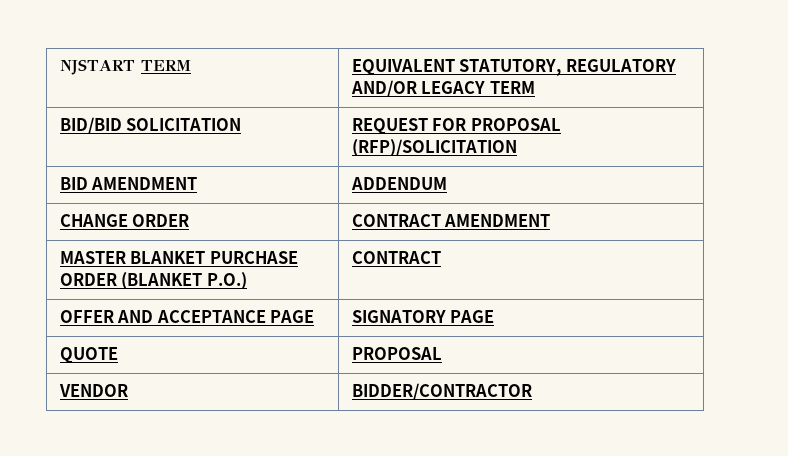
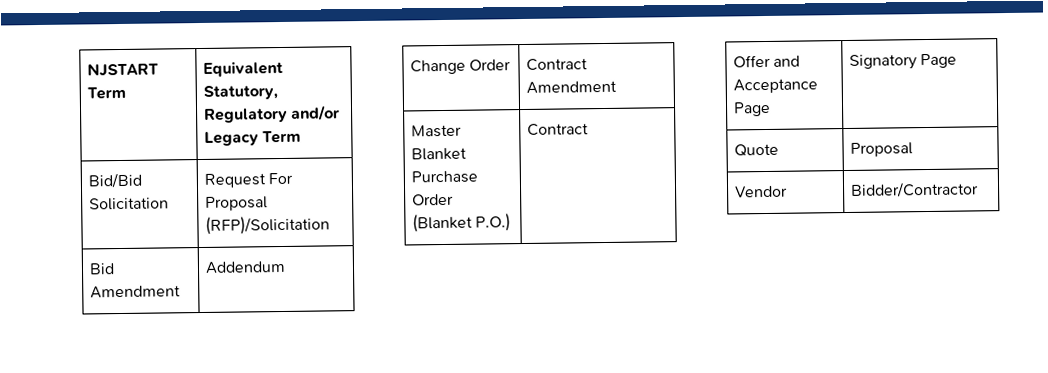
[140,60,191,71] [351,59,676,76] [350,80,535,97] [59,117,242,134] [351,118,561,134] [351,139,517,157] [59,177,198,190] [350,177,447,190] [59,214,190,227] [351,214,551,227] [59,251,298,264] [59,272,247,290] [351,251,441,264] [59,310,315,323] [351,310,495,323] [59,347,118,363] [351,347,442,360] [58,384,128,397] [351,383,532,400] TERM | EQUIVALENT STATUTORY, REGULATORY AND/OR LEGACY TERM // BID/BID SOLICITATION | REQUEST FOR PROPOSAL (RFP)/SOLICITATION // BID AMENDMENT | ADDENDUM // CHANGE ORDER | CONTRACT AMENDMENT // MASTER BLANKET PURCHASE ORDER (BLANKET P.O.) | CONTRACT // OFFER AND ACCEPTANCE PAGE | SIGNATORY PAGE // QUOTE | PROPOSAL // VENDOR | BIDDER/CONTRACTOR -> [87,86,127,100] [203,60,284,77] [203,85,279,100] [204,105,341,123] [204,130,302,146] [88,172,143,189] [89,197,170,211] [204,172,294,188] [205,196,269,211] [205,215,331,235] [89,263,116,275] [90,285,182,299] [205,260,287,274] [410,59,512,75] [526,58,589,71] [526,80,618,94] [411,124,463,138] [411,147,468,161] [411,170,479,184] [412,193,455,206] [412,213,512,233] [527,123,590,136] [733,54,801,68] [733,78,819,94] [733,101,772,117] [849,53,958,70] [734,143,780,157] [850,142,914,157] [735,185,789,198] [850,181,980,198] Term | Equivalent Statutory, Regulatory and/or Legacy Term // Bid/Bid Solicitation | Request For Proposal (RFP)/Solicitation // Bid Amendment | Addendum // Change Order | Contract Amendment // Master Blanket Purchase Order (Blanket P.O.) | Contract // Offer and Acceptance Page | Signatory Page // Quote | Proposal // Vendor | Bidder/Contractor

